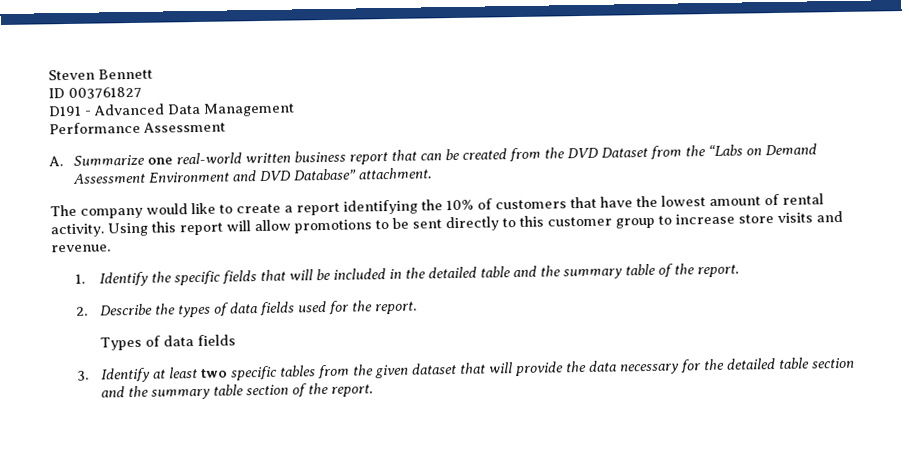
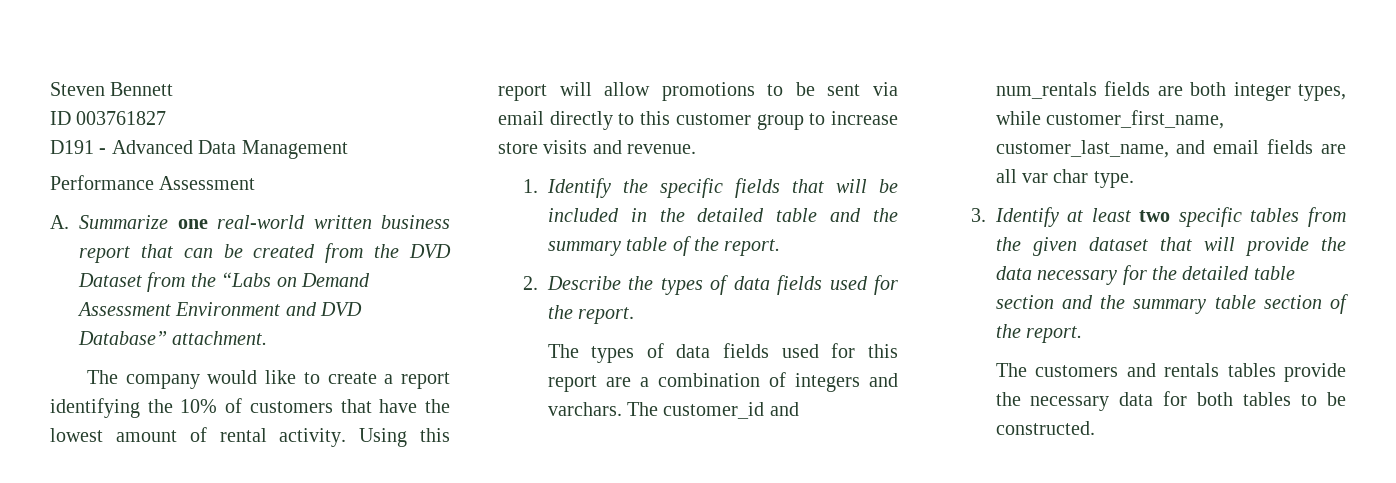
(442, 224) none -> [873,82,898,96] [498,111,544,125] via email
[99,334,236,351] Types of data fields -> [547,343,898,363] [547,372,898,392] [547,402,799,419] [995,81,1346,101] [995,110,1224,129] [995,139,1346,158] [995,169,1134,188] The types of data fields used for this report are a combination of integers and varchars. The customer_id and num_rentals fields are both integer types, while customer_first_name, customer_last_name, and email fields are all var char type.
(373, 390) none -> [995,363,1346,382] [995,391,1346,411] [995,421,1095,435] // The customers and rentals tables provide the necessary data for both tables to be constructed.

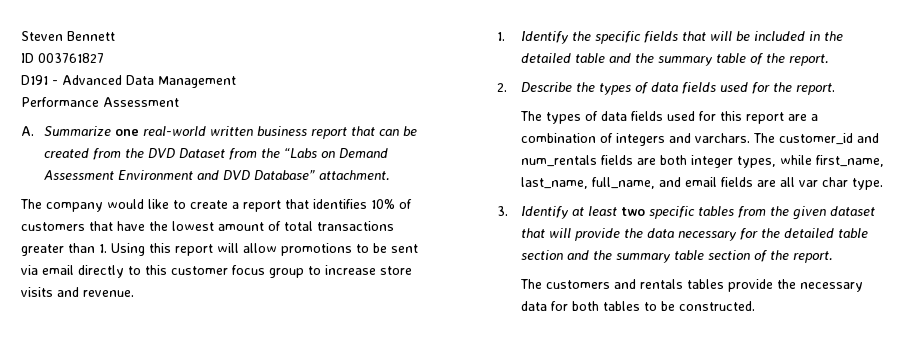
[50,398,173,418] identifying the -> [285,199,367,209] that identifies
[219,428,347,447] rental activity. -> [284,221,394,231] [21,243,107,256] total transactions greater than 1.
(751, 119) none -> [232,265,265,275] focus
[1045,110,1224,129] [995,140,1169,158] customer_first_name, customer_last_name, -> [815,155,884,167] [520,177,655,189] first_name, last_name, full_name,

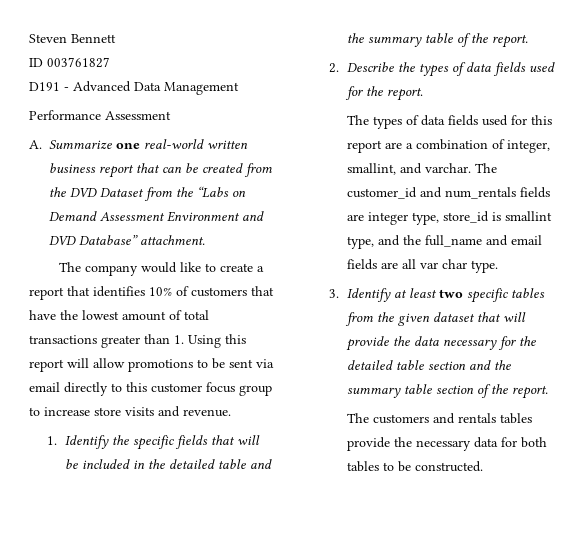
[615,133,750,146] integers and varchars. -> [507,140,551,153] [347,163,472,175] integer, smallint, and varchar.
[659,155,884,168] [520,177,655,189] both integer types, while first_name, last_name, full_name, -> [368,211,553,225] [347,235,483,249] integer type, store_id is smallint type, and the full_name

